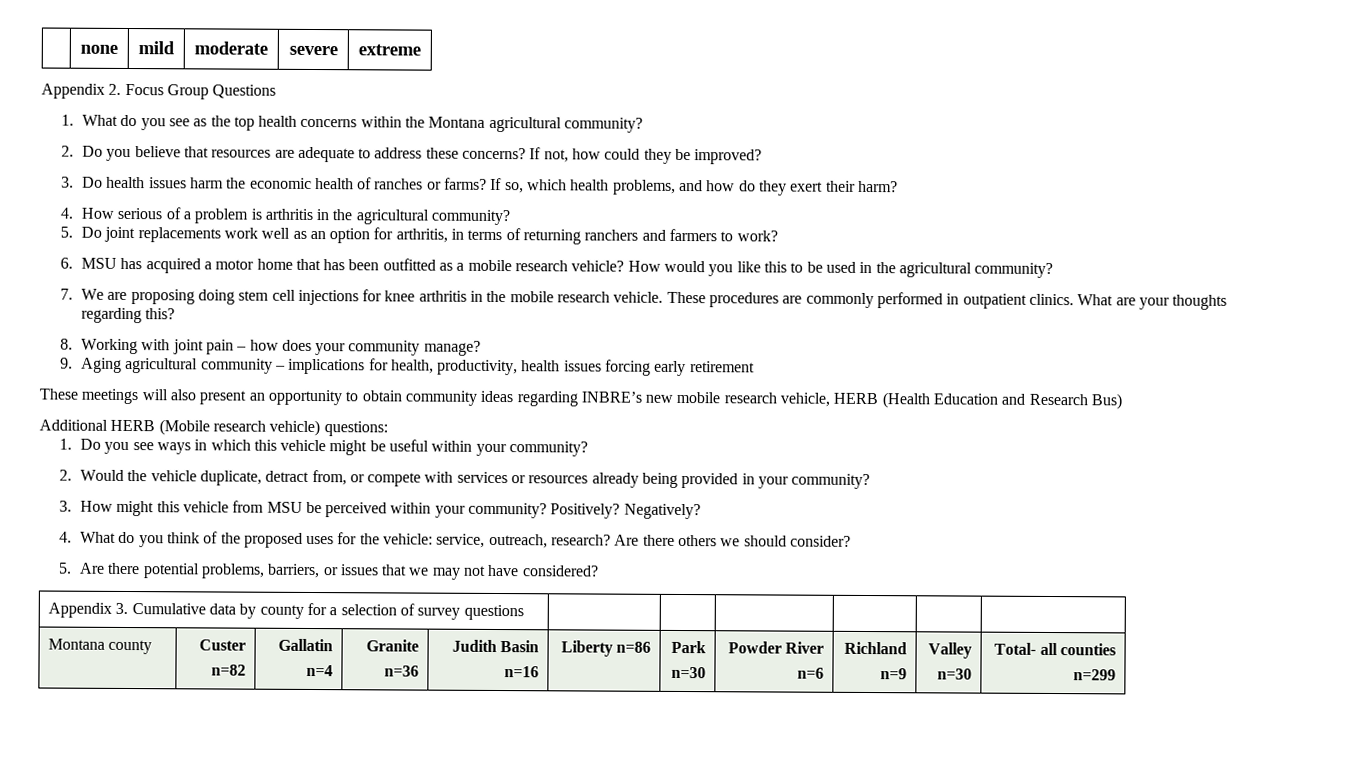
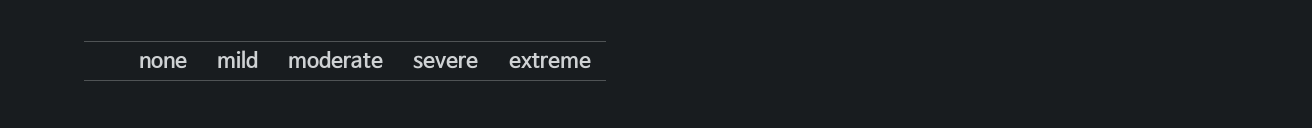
[41,83,277,100] [61,114,644,133] [61,145,763,165] [61,176,898,196] [60,207,511,226] [60,226,778,245] [60,257,1054,279] [60,288,1228,310] [80,307,176,324] [60,338,481,356] [60,357,755,377] [39,388,1123,410] [39,419,388,437] [59,438,589,457] [59,469,871,490] [59,500,701,520] [59,531,852,549] [58,562,599,580] [48,602,524,621] [48,638,153,655] [198,639,246,651] [210,664,246,676] [277,638,333,652] [305,664,333,677] [365,639,419,652] [383,665,419,677] [451,639,539,653] [503,666,539,678] [560,640,651,657] [670,640,706,654] [670,666,706,679] [727,641,824,654] [796,667,824,679] [843,641,907,655] [879,668,907,680] [927,642,972,659] [936,668,972,680] [994,642,1116,656] [1072,669,1116,681] // Appendix 2. Focus Group Questions // 1. What do you see as the top health concerns within the Montana agricultural community? // 2. Do you believe that resources are adequate to address these concerns? If not, how could they be improved? // 3. Do health issues harm the economic health of ranches or farms? If so, which health problems, and how do they exert their harm? // 4. How serious of a problem is arthritis in the agricultural community? // 5. Do joint replacements work well as an option for arthritis, in terms of returning ranchers and farmers to work? // 6. MSU has acquired a motor home that has been outfitted as a mobile research vehicle? How would you like this to be used in the agricultural community? // 7. We are proposing doing stem cell injections for knee arthritis in the mobile research vehicle. These procedures are commonly performed in outpatient clinics. What are your thoughts regarding this? // 8. Working with joint pain – how does your community manage? // 9. Aging agricultural community – implications for health, productivity, health issues forcing early retirement // These meetings will also present an opportunity to obtain community ideas regarding INBRE’s new mobile research vehicle, HERB (Health Education and Research Bus) // Additional HERB (Mobile research vehicle) questions: // 1. Do you see ways in which this vehicle might be useful within your community? // 2. Would the vehicle duplicate, detract from, or compete with services or resources already being provided in your community? // 3. How might this vehicle from MSU be perceived within your community? Positively? Negatively? // 4. What do you think of the proposed uses for the vehicle: service, outreach, research? Are there others we should consider? // 5. Are there potential problems, barriers, or issues that we may not have considered? // Appendix 3. Cumulative data by county for a selection of survey questions | | | | | | // Montana county | Custer // n=82 | Gallatin // n=4 | Granite // n=36 | Judith Basin // n=16 | Liberty n=86 | Park // n=30 | Powder River // n=6 | Richland // n=9 | Valley // n=30 | Total- all counties // n=299 -> (591, 61) none

